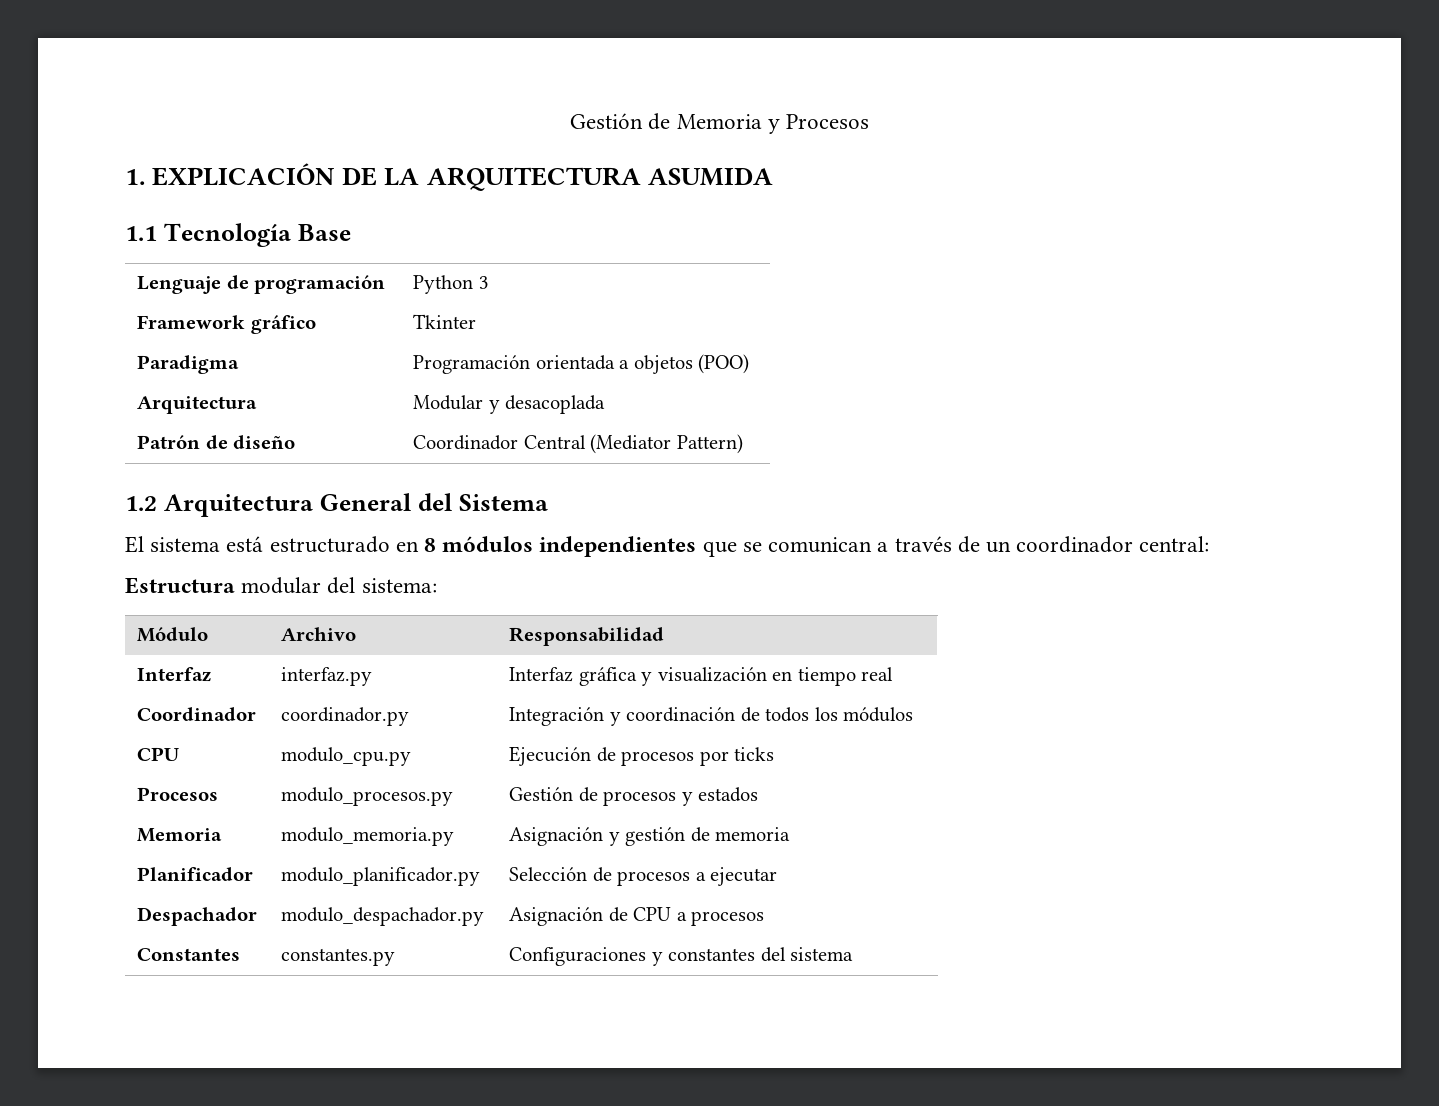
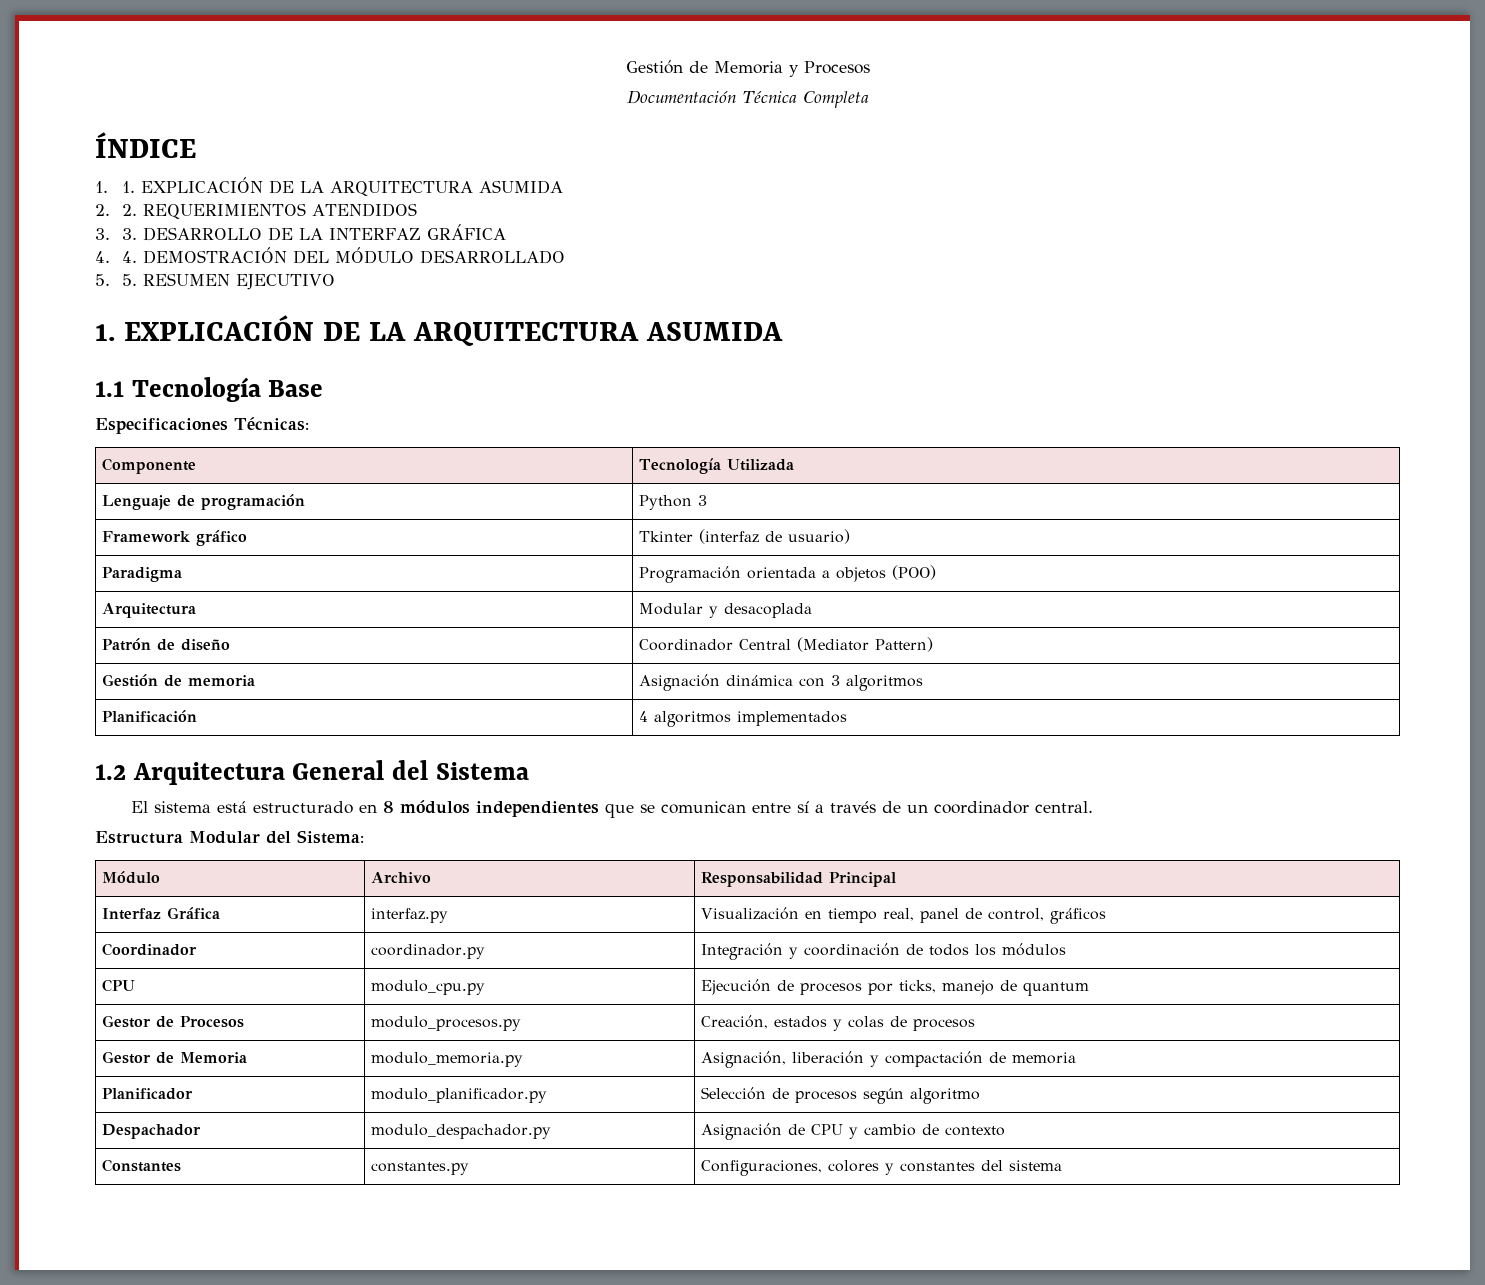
(869, 121) none -> [626,90,869,108] [95,132,196,158] [95,177,563,196] [95,203,417,219] [95,224,506,241] [95,247,565,264] [95,273,335,290] // Documentación Técnica Completa // ÍNDICE // 1. 1. EXPLICACIÓN DE LA ARQUITECTURA ASUMIDA // 2. 2. REQUERIMIENTOS ATENDIDOS // 3. 3. DESARROLLO DE LA INTERFAZ GRÁFICA // 4. 4. DEMOSTRACIÓN DEL MÓDULO DESARROLLADO // 5. 5. RESUMEN EJECUTIVO
(351, 232) none -> [95,417,309,434] [102,458,197,474] [639,458,795,474] // Especificaciones Técnicas: // Componente | Tecnología Utilizada
(476, 321) none -> [699,529,851,544] (interfaz de usuario)
(743, 444) none -> [102,674,256,687] [639,674,924,691] [102,710,198,722] [639,711,848,727] // Gestión de memoria | Asignación dinámica con 3 algoritmos // Planificación | 4 algoritmos implementados
(873, 545) none -> [751,801,809,813] entre sí
[1139,536,1210,552] central: -> [1034,801,1093,813] central.
[241,577,437,594] modular del sistema: -> [189,830,364,844] Modular del Sistema:
[136,667,211,682] // Interfaz -> [829,872,897,887] [102,907,221,920] Principal // Interfaz Gráfica
[508,667,894,686] Interfaz gráfica y visualización en tiempo real -> [701,907,1107,924] Visualización en tiempo real, panel de control, gráficos
[734,747,775,761] [136,787,218,801] [280,787,453,806] [508,787,759,806] ticks // Procesos | modulo_procesos.py | Gestión de procesos y estados // -> [899,980,1090,996] [102,1015,245,1028] [371,1016,522,1031] [701,1015,976,1031] [102,1051,175,1064] ticks, manejo de quantum // Gestor de Procesos | modulo_procesos.py | Creación, estados y colas de procesos // Gestor de
[508,827,686,846] Asignación y gestión -> [701,1051,984,1068] Asignación, liberación y compactación
[695,867,778,886] a ejecutar -> [863,1088,981,1104] según algoritmo
[676,911,765,926] a procesos -> [849,1124,1006,1139] y cambio de contexto
[508,947,646,966] Configuraciones -> [701,1160,880,1176] Configuraciones, colores

